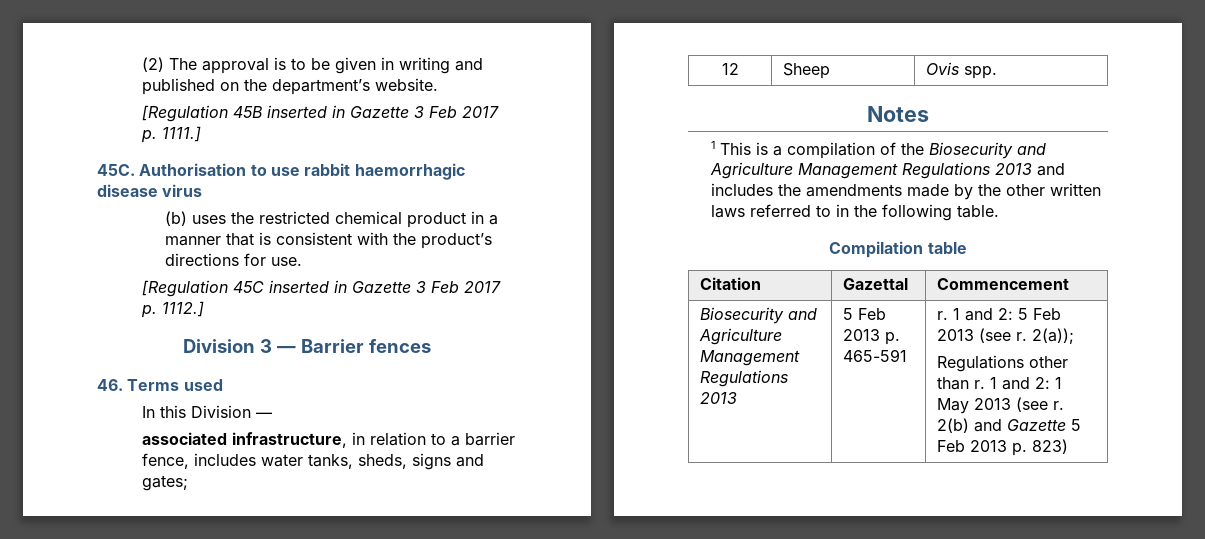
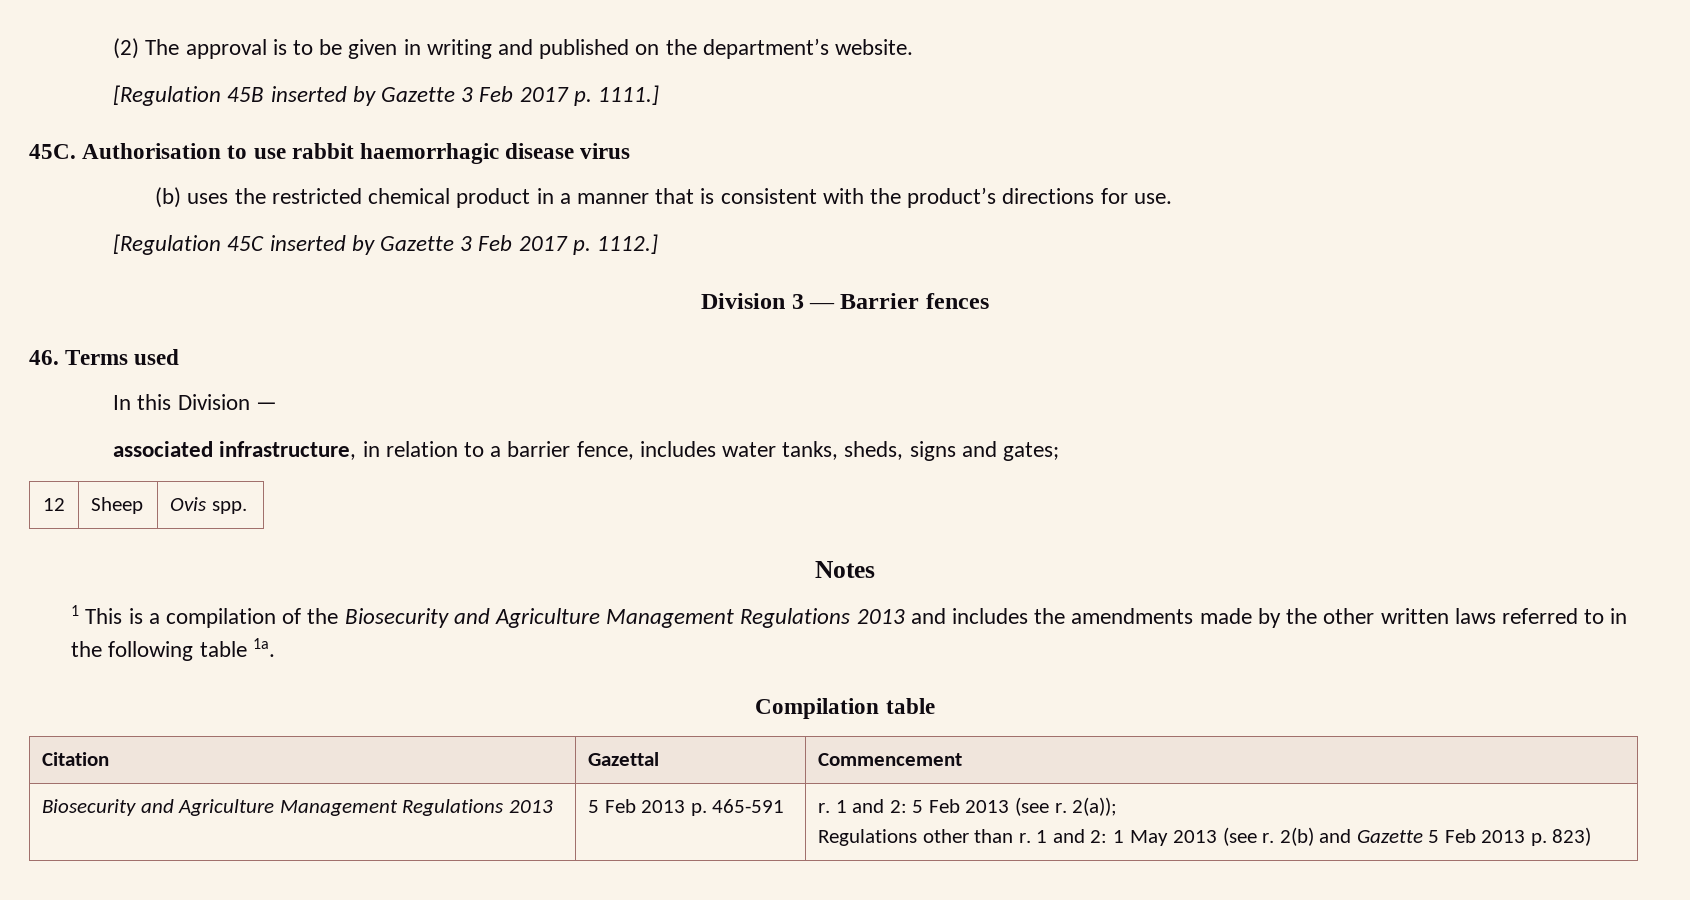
[332,105,346,118] in -> [352,86,376,106] by
[334,280,348,293] in -> [351,235,375,255] by
[956,205,999,218] table. -> [199,638,275,657] table 1a.

